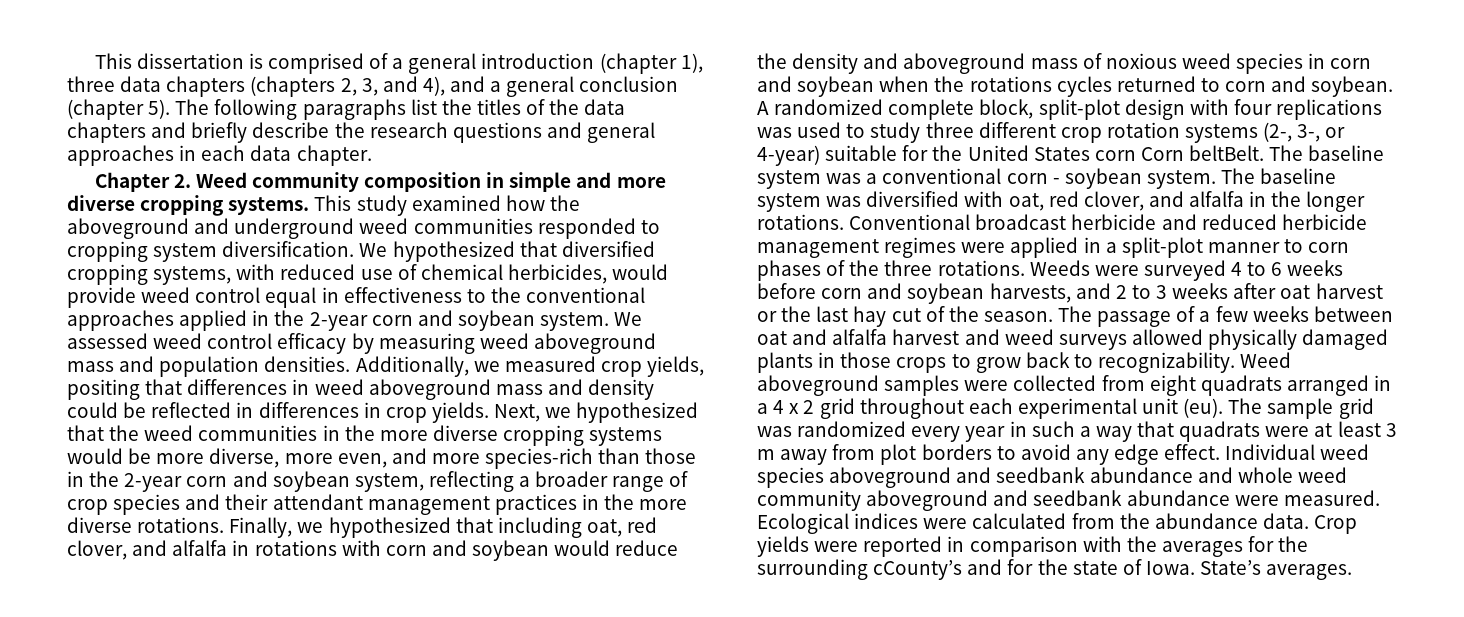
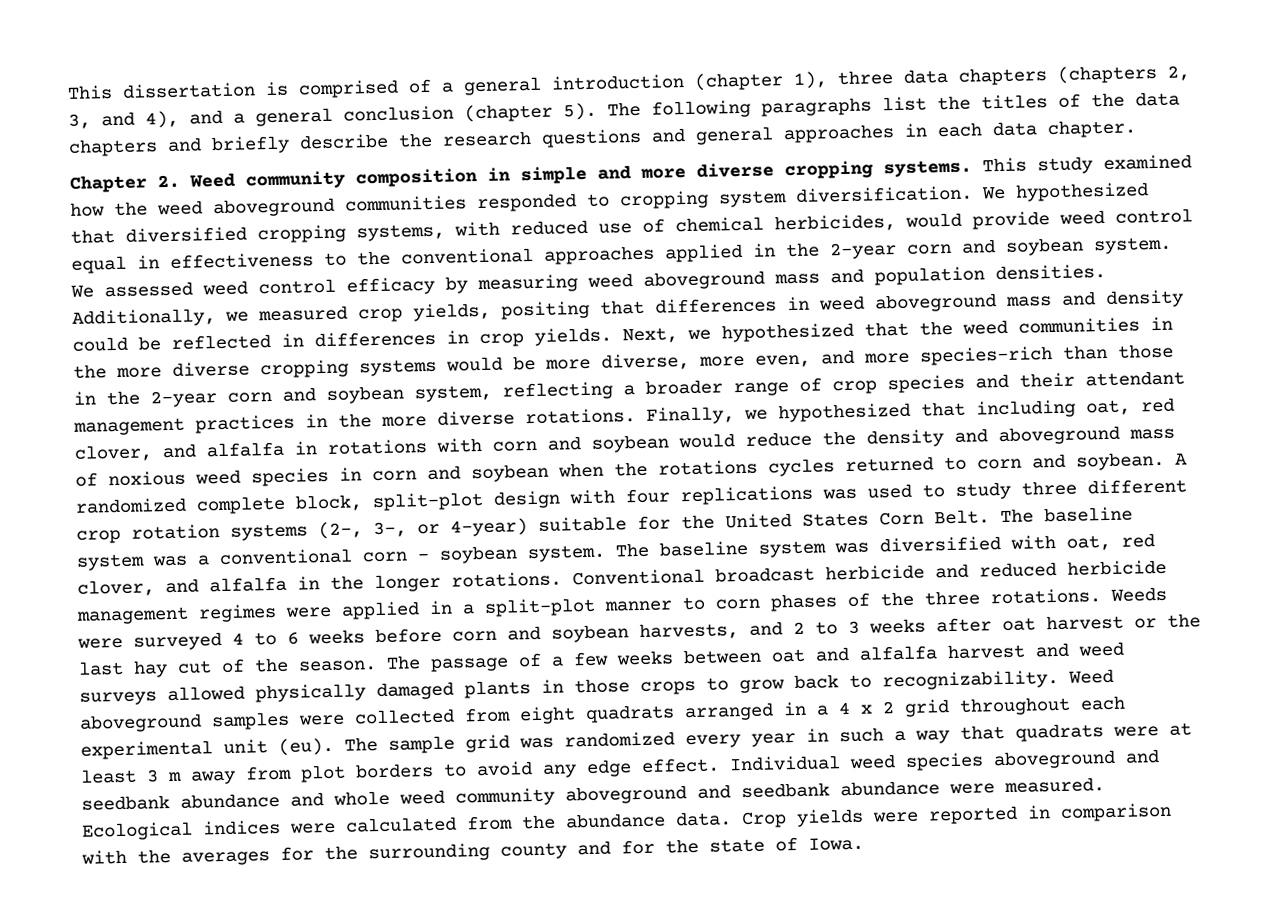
[67,218,409,239] aboveground and underground weed -> [157,197,335,218] weed aboveground
[1094,145,1265,161] corn Corn beltBelt. -> [879,509,990,526] Corn Belt.
[873,560,963,580] cCounty’s -> [500,842,567,860] county
[1200,560,1353,580] State’s averages. -> (864, 844) none

